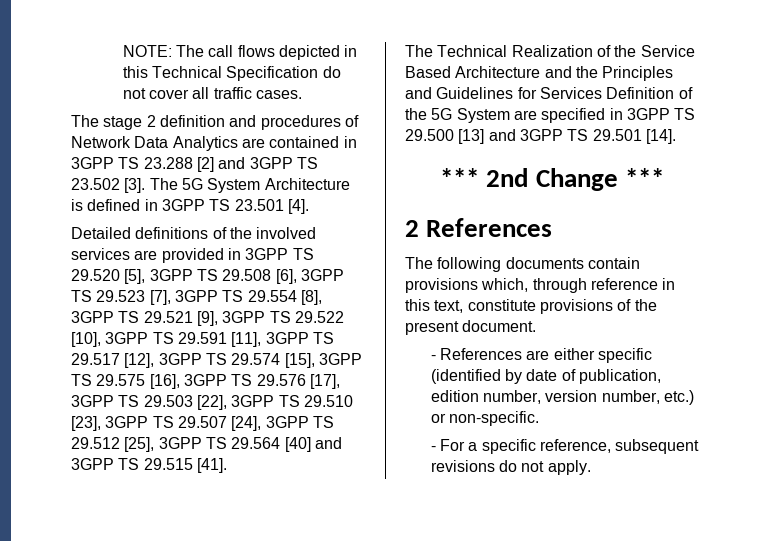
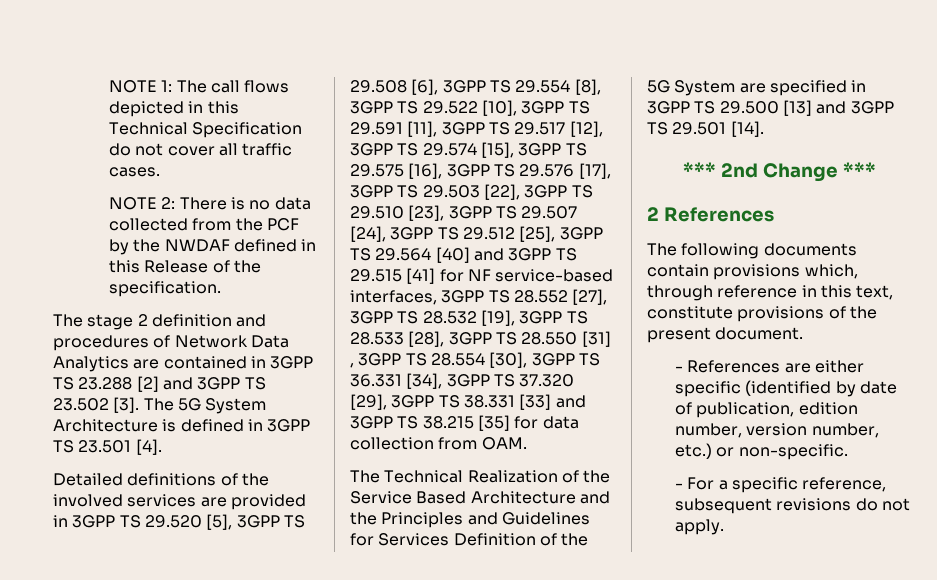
[122,45,172,57] NOTE: -> [109,80,173,93] NOTE 1:
(302, 94) none -> [109,197,311,210] [109,218,299,231] [109,239,317,255] [109,260,261,273] [109,281,222,297] // NOTE 2: There is no data collected from the PCF by the NWDAF defined in this Release of the specification.
[96,290,322,305] [71,311,218,326] 29.523 [7], 3GPP TS 29.554 [8], 3GPP TS 29.521 [9], -> [515,79,601,95] 29.554 [8],
[196,458,227,473] [41]. -> [406,268,614,284] [350,289,608,305] [350,310,588,326] [350,331,611,347] [350,352,600,368] [350,373,575,389] [350,394,586,410] [350,415,579,431] [350,437,527,450] [41] for NF service-based interfaces, 3GPP TS 28.552 [27], 3GPP TS 28.532 [19], 3GPP TS 28.533 [28], 3GPP TS 28.550 [31] , 3GPP TS 28.554 [30], 3GPP TS 36.331 [34], 3GPP TS 37.320 [29], 3GPP TS 38.331 [33] and 3GPP TS 38.215 [35] for data collection from OAM.

